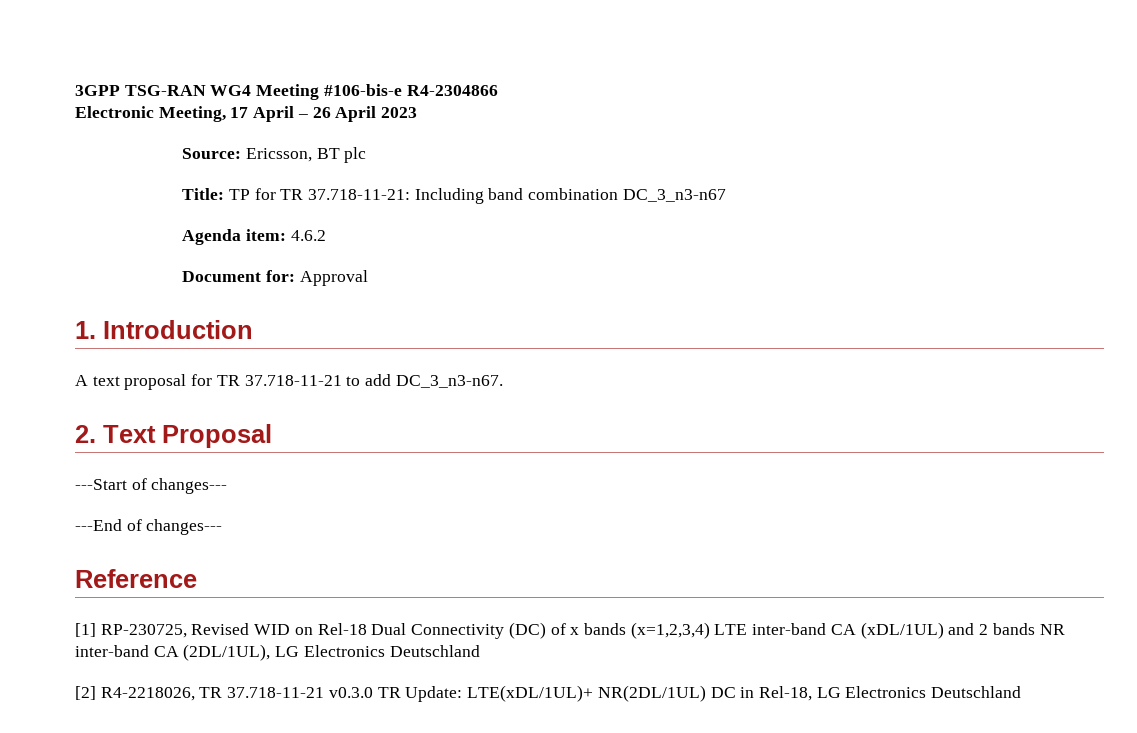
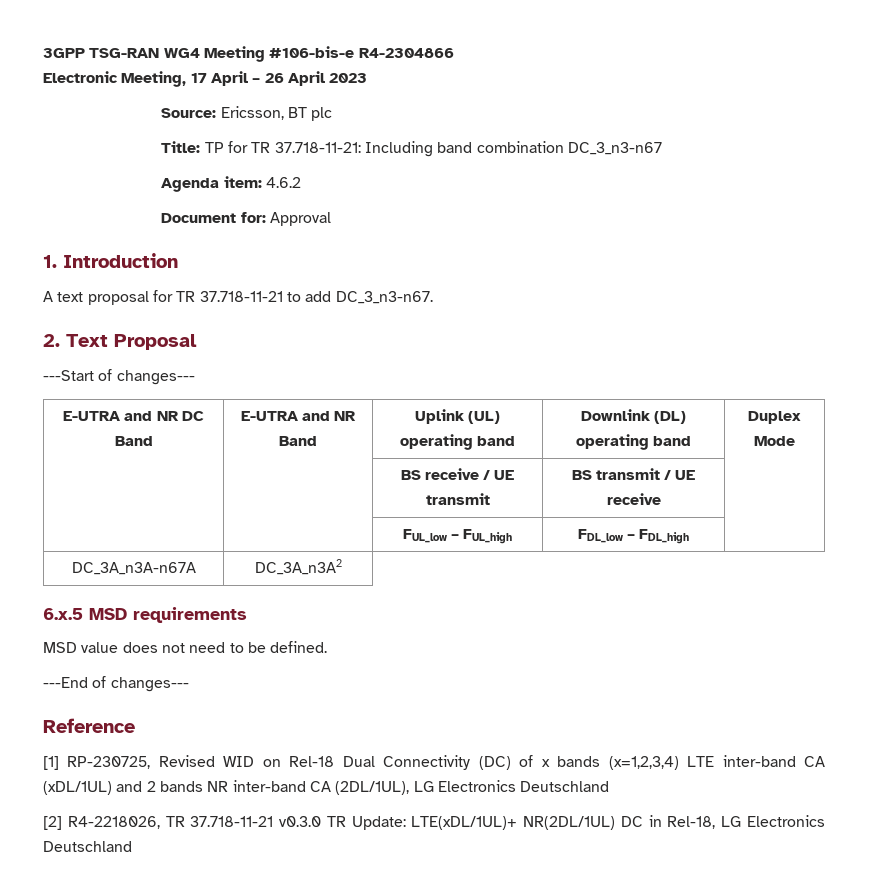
(228, 486) none -> [63,411,204,421] [114,436,153,446] [240,411,357,421] [279,436,317,446] [414,409,501,424] [399,434,516,450] [580,409,687,424] [575,434,692,450] [748,411,801,424] [754,436,795,446] [400,468,515,480] [425,493,490,505] [571,468,696,480] [606,493,661,505] [402,529,513,544] [577,529,690,544] [71,562,196,575] [254,559,342,575] [43,607,247,623] [43,641,328,653] // E-UTRA and NR DC Band | E-UTRA and NR Band | Uplink (UL) operating band | Downlink (DL) operating band | Duplex Mode // | | BS receive / UE transmit | BS transmit / UE receive | // | | FUL_low – FUL_high | FDL_low – FDL_high | // DC_3A_n3A-n67A | DC_3A_n3A2 // 6.x.5 MSD requirements // MSD value does not need to be defined.

